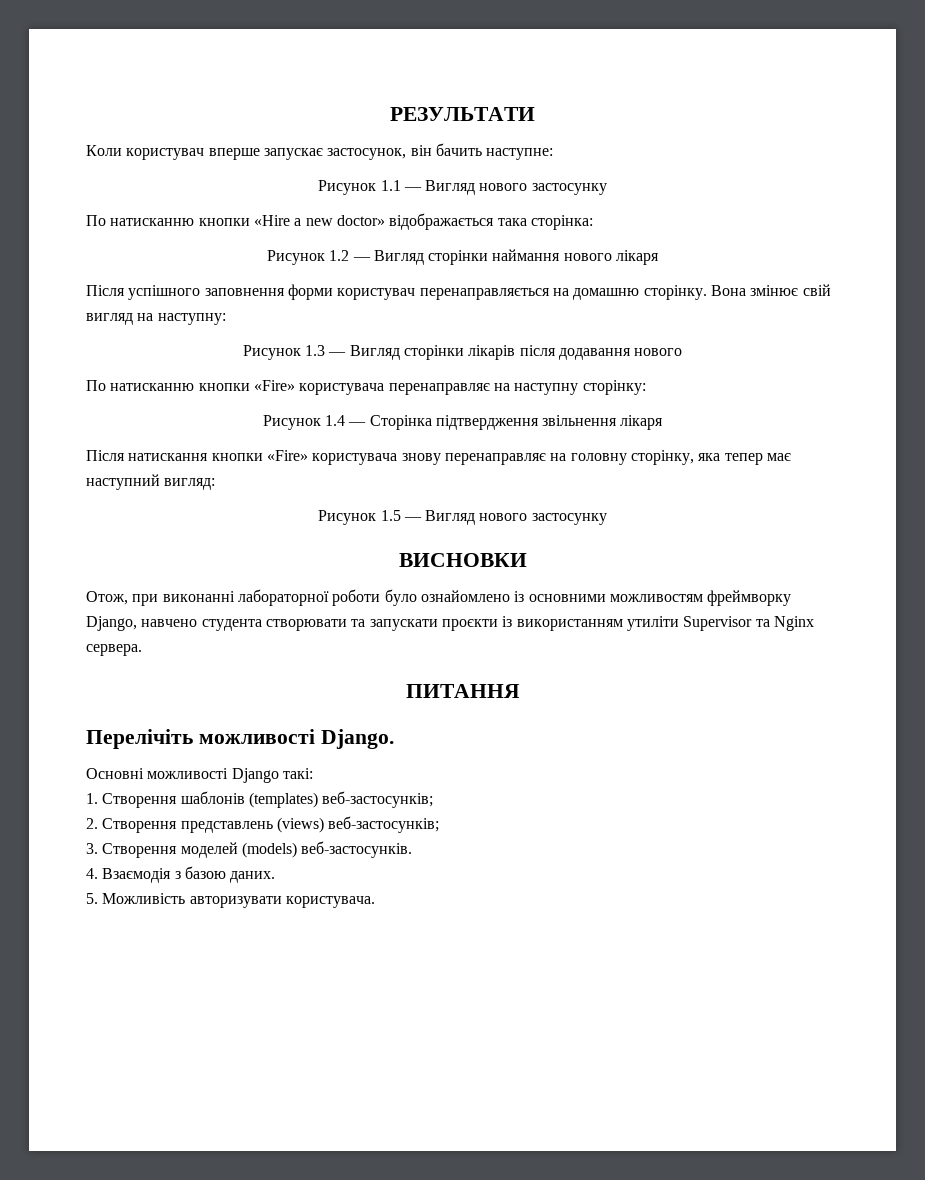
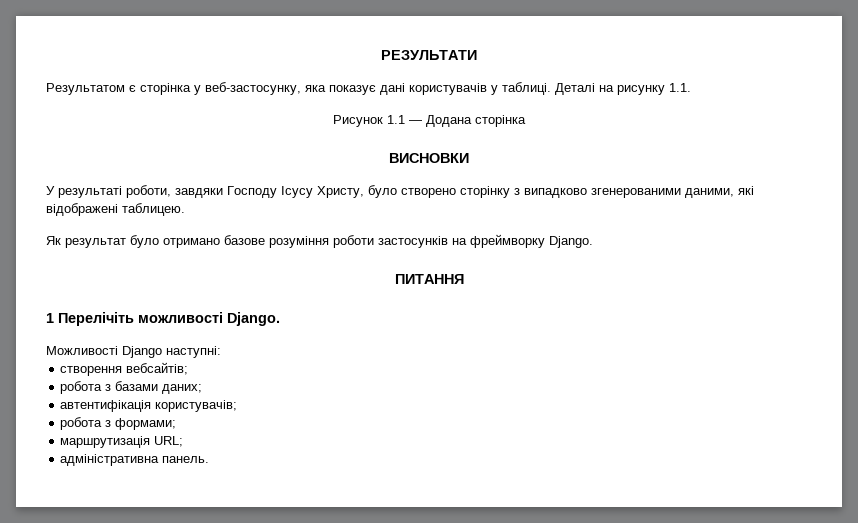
[86,143,554,160] [318,180,607,195] [86,213,593,230] [266,249,660,265] [86,284,831,300] [86,313,226,325] [242,345,683,360] [86,380,646,395] [262,415,664,430] [86,450,791,465] [86,474,216,490] [318,510,607,525] [398,553,527,567] [86,589,792,606] [86,616,814,631] [86,644,142,656] Коли користувач вперше запускає застосунок, він бачить наступне: // Рисунок 1.1 — Вигляд нового застосунку // По натисканню кнопки «Hire a new doctor» відображається така сторінка: // Рисунок 1.2 — Вигляд сторінки наймання нового лікаря // Після успішного заповнення форми користувач перенаправляється на домашню сторінку. Вона змінює свій вигляд на наступну: // Рисунок 1.3 — Вигляд сторінки лікарів після додавання нового // По натисканню кнопки «Fire» користувача перенаправляє на наступну сторінку: // Рисунок 1.4 — Сторінка підтвердження звільнення лікаря // Після натискання кнопки «Fire» користувача знову перенаправляє на головну сторінку, яка тепер має наступний вигляд: // Рисунок 1.5 — Вигляд нового застосунку // ВИСНОВКИ // Отож, при виконанні лабораторної роботи було ознайомлено із основними можливостям фреймворку Django, навчено студента створювати та запускати проєкти із використанням утиліти Supervisor та Nginx сервера. -> [46,82,691,95] [333,115,526,127] [389,153,469,163] [46,185,754,198] [46,203,185,216] [46,234,593,248] Результатом є сторінка у веб-застосунку, яка показує дані користувачів у таблиці. Деталі на рисунку 1.1. // Рисунок 1.1 — Додана сторінка // ВИСНОВКИ // У результаті роботи, завдяки Господу Ісусу Христу, було створено сторінку з випадково згенерованими даними, які відображені таблицею. // Як результат було отримано базове розуміння роботи застосунків на фреймворку Django.
(520, 691) none -> [46,313,54,323] 1
[86,768,313,783] [86,791,434,808] [86,816,440,833] [86,841,413,858] [86,866,276,883] [86,893,375,908] Основні можливості Django такі: // 1. Створення шаблонів (templates) веб-застосунків; // 2. Створення представлень (views) веб-застосунків; // 3. Створення моделей (models) веб-застосунків. // 4. Взаємодія з базою даних. // 5. Можливість авторизувати користувача. -> [46,346,221,358] [60,362,189,376] [60,381,203,394] [60,400,238,412] [60,417,177,430] [60,436,184,448] [60,454,210,466] Можливості Django наступні: // створення вебсайтів; // робота з базами даних; // автентифікація користувачів; // робота з формами; // маршрутизація URL; // адміністративна панель.

